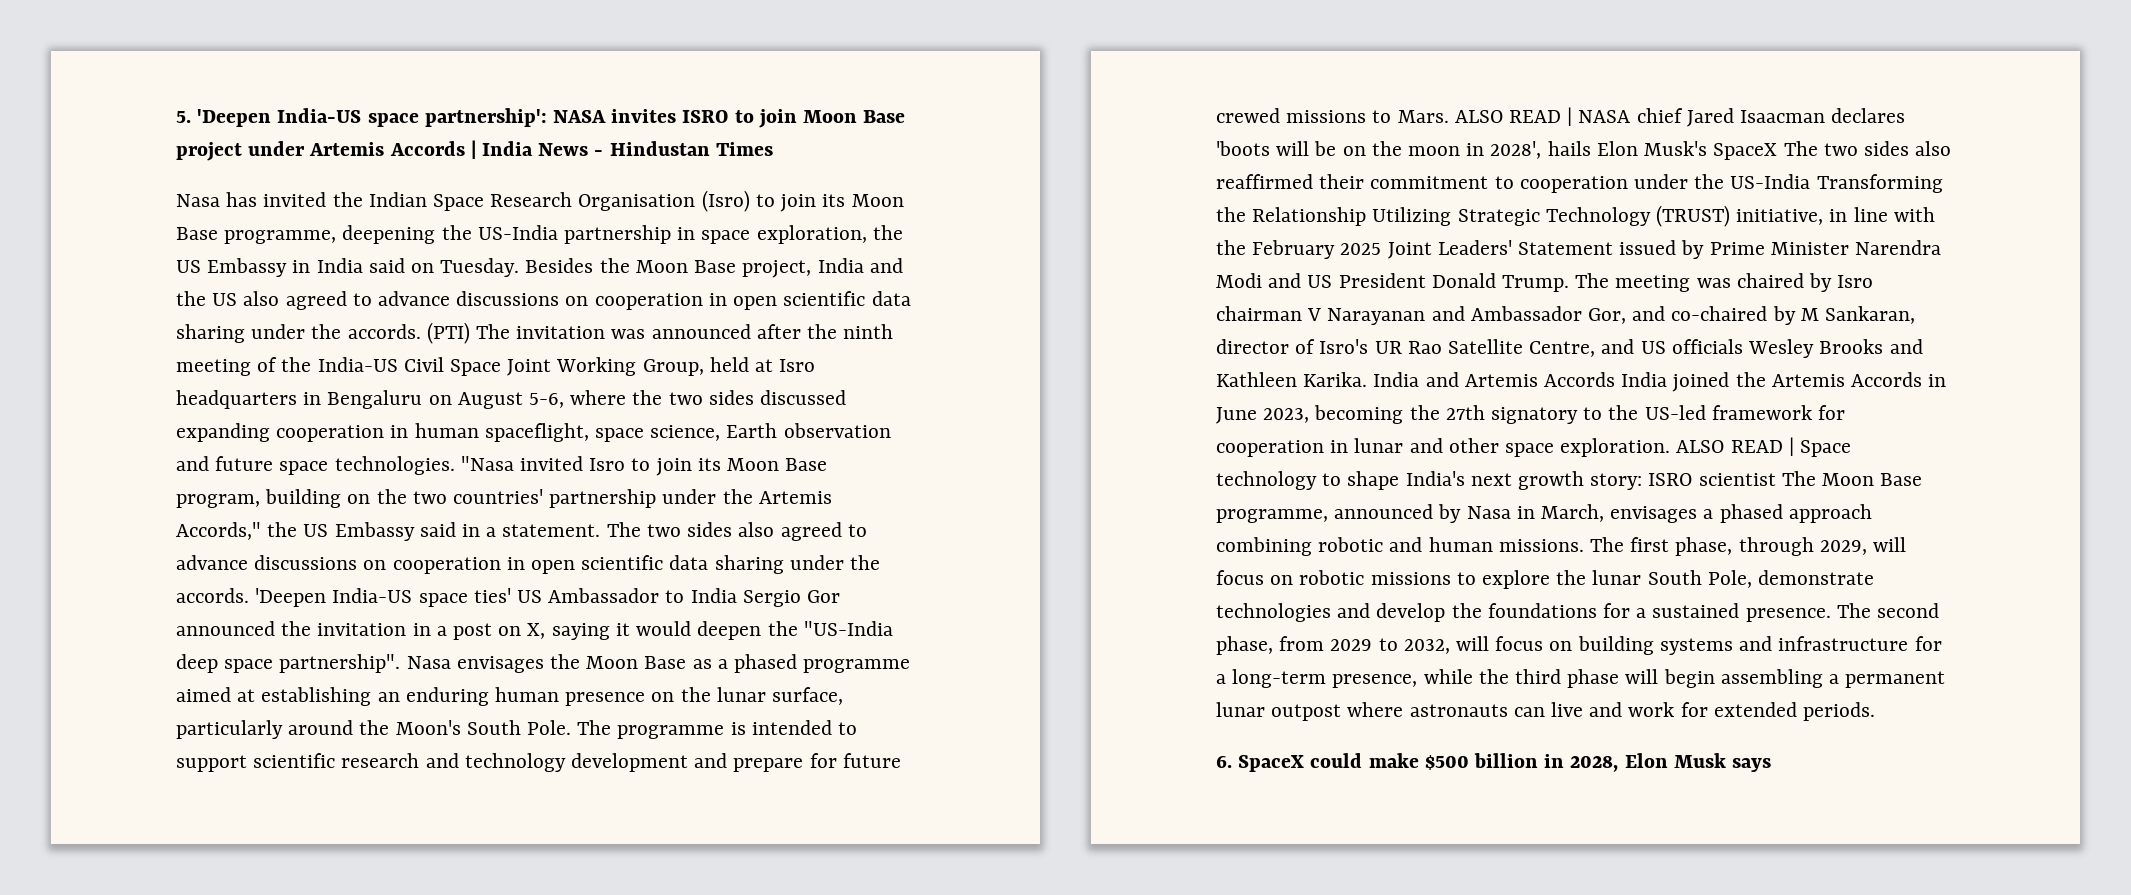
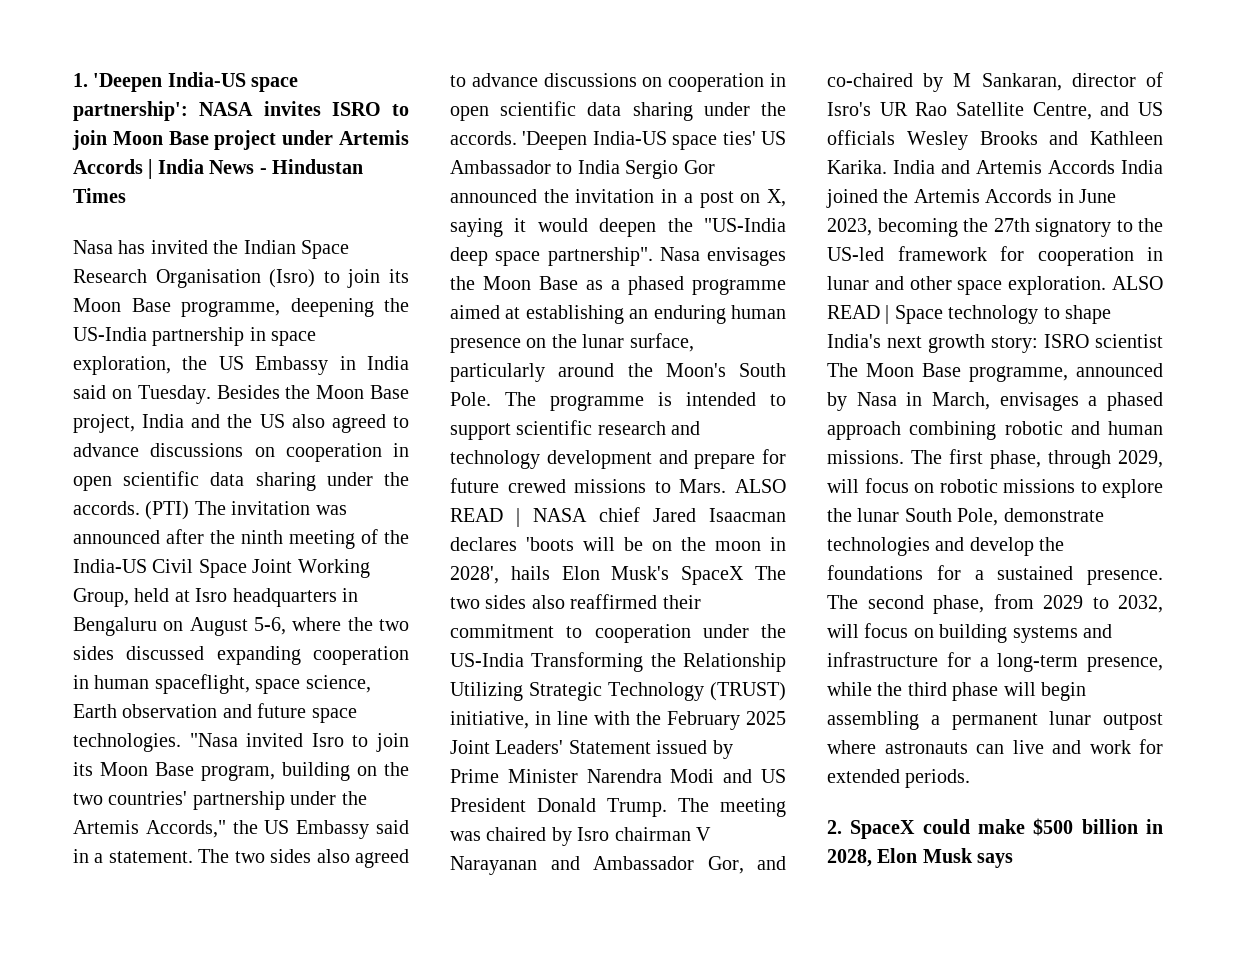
[176,111,191,123] 5. -> [73,73,88,87] 1.
[1216,755,1232,768] 6. -> [827,820,842,834] 2.

